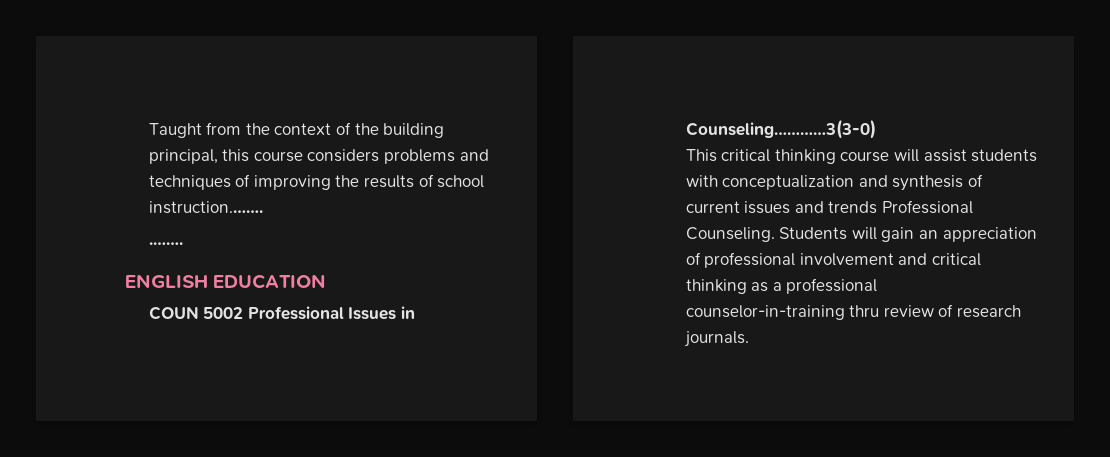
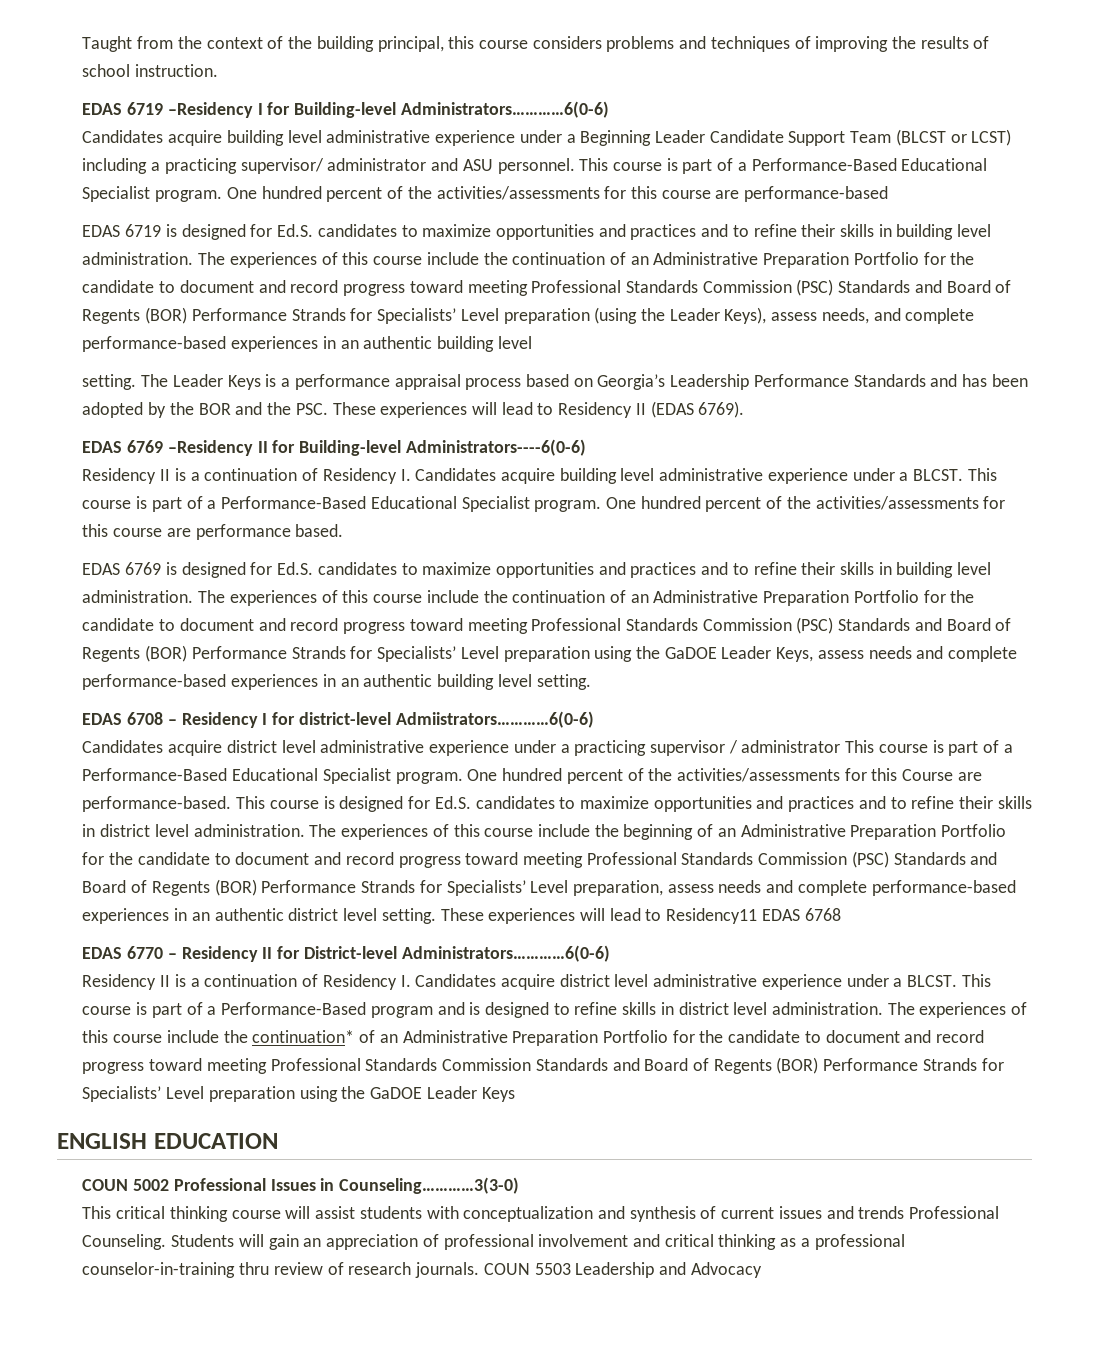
[148,201,263,214] [148,242,183,245] instruction.……. // .……. -> [135,64,219,77] [82,101,609,118] [82,129,1012,146] [82,158,988,174] [82,186,889,202] [82,224,992,240] [82,252,975,268] [82,279,1012,296] [82,307,975,324] [82,336,532,352] [82,374,1028,390] [82,401,745,418] [82,439,586,456] [82,468,997,484] [82,496,1006,512] [82,524,344,540] [82,562,992,578] [82,590,975,606] [82,617,1012,634] [82,645,1018,662] [82,674,591,690] [82,711,594,728] [82,740,1013,756] [82,768,982,784] [82,796,1032,812] [82,824,1007,840] [82,851,998,868] [82,879,1016,896] [82,908,841,924] [82,945,610,962] [82,974,991,990] [82,1002,1028,1018] [82,1030,985,1046] [82,1057,1004,1074] [82,1086,515,1102] instruction. // EDAS 6719 –Residency I for Building-level Administrators…………6(0-6) // Candidates acquire building level administrative experience under a Beginning Leader Candidate Support Team (BLCST or LCST) including a practicing supervisor/ administrator and ASU personnel. This course is part of a Performance-Based Educational Specialist program. One hundred percent of the activities/assessments for this course are performance-based // EDAS 6719 is designed for Ed.S. candidates to maximize opportunities and practices and to refine their skills in building level administration. The experiences of this course include the continuation of an Administrative Preparation Portfolio for the candidate to document and record progress toward meeting Professional Standards Commission (PSC) Standards and Board of Regents (BOR) Performance Strands for Specialists’ Level preparation (using the Leader Keys), assess needs, and complete performance-based experiences in an authentic building level // setting. The Leader Keys is a performance appraisal process based on Georgia’s Leadership Performance Standards and has been adopted by the BOR and the PSC. These experiences will lead to Residency II (EDAS 6769). // EDAS 6769 –Residency II for Building-level Administrators----6(0-6) // Residency II is a continuation of Residency I. Candidates acquire building level administrative experience under a BLCST. This course is part of a Performance-Based Educational Specialist program. One hundred percent of the activities/assessments for this course are performance based. // EDAS 6769 is designed for Ed.S. candidates to maximize opportunities and practices and to refine their skills in building level administration. The experiences of this course include the continuation of an Administrative Preparation Portfolio for the candidate to document and record progress toward meeting Professional Standards Commission (PSC) Standards and Board of Regents (BOR) Performance Strands for Specialists’ Level preparation using the GaDOE Leader Keys, assess needs and complete performance-based experiences in an authentic building level setting. // EDAS 6708 – Residency I for district-level Admiistrators…………6(0-6) // Candidates acquire district level administrative experience under a practicing supervisor / administrator This course is part of a Performance-Based Educational Specialist program. One hundred percent of the activities/assessments for this Course are performance-based. This course is designed for Ed.S. candidates to maximize opportunities and practices and to refine their skills in district level administration. The experiences of this course include the beginning of an Administrative Preparation Portfolio for the candidate to document and record progress toward meeting Professional Standards Commission (PSC) Standards and Board of Regents (BOR) Performance Strands for Specialists’ Level preparation, assess needs and complete performance-based experiences in an authentic district level setting. These experiences will lead to Residency11 EDAS 6768 // EDAS 6770 – Residency II for District-level Administrators…………6(0-6) // Residency II is a continuation of Residency I. Candidates acquire district level administrative experience under a BLCST. This course is part of a Performance-Based program and is designed to refine skills in district level administration. The experiences of this course include the continuation* of an Administrative Preparation Portfolio for the candidate to document and record progress toward meeting Professional Standards Commission Standards and Board of Regents (BOR) Performance Strands for Specialists’ Level preparation using the GaDOE Leader Keys
(749, 339) none -> [483,1262,762,1278] COUN 5503 Leadership and Advocacy

